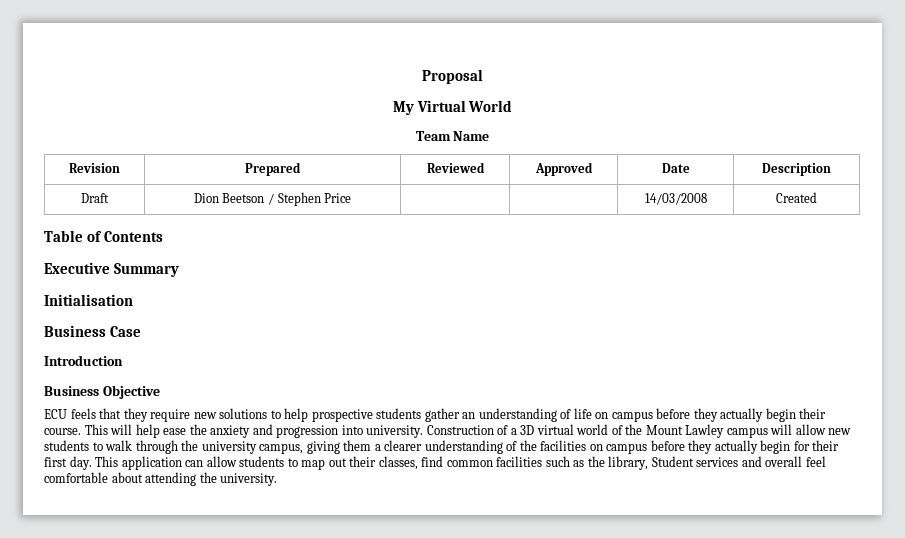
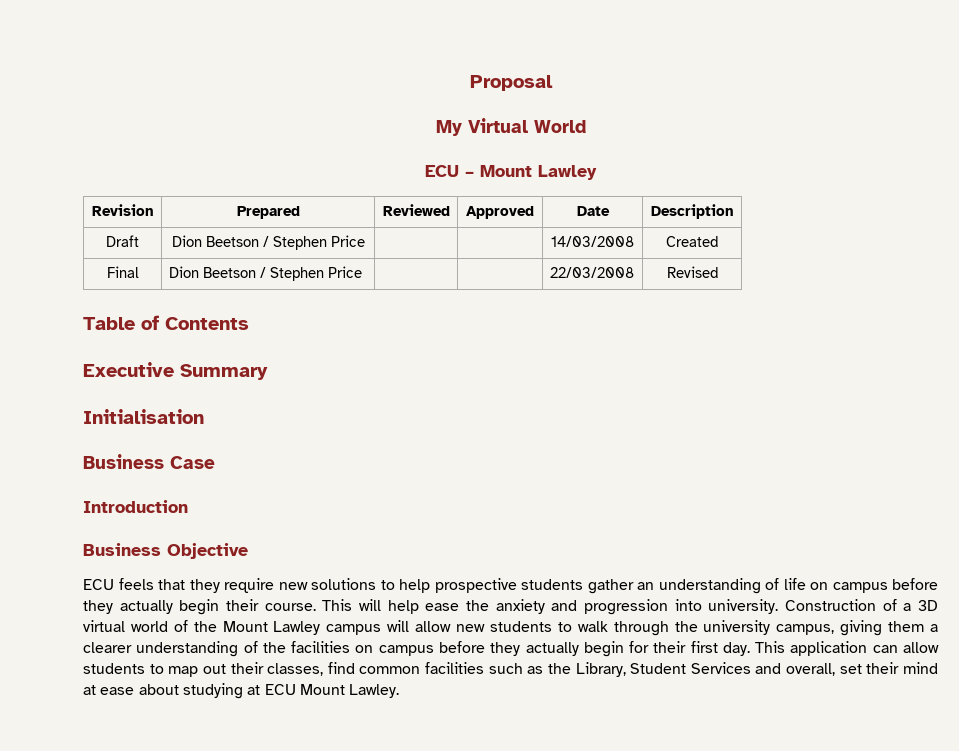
[415,131,490,141] Team Name -> [425,165,597,180] ECU – Mount Lawley
(817, 197) none -> [106,266,139,278] [168,266,362,281] [549,267,634,278] [666,266,718,278] // Final | Dion Beetson / Stephen Price | | | 22/03/2008 | Revised
[608,456,826,470] [44,472,278,486] library, Student services and overall feel comfortable about attending the university. -> [575,662,939,677] [83,683,400,699] Library, Student Services and overall, set their mind at ease about studying at ECU Mount Lawley.

